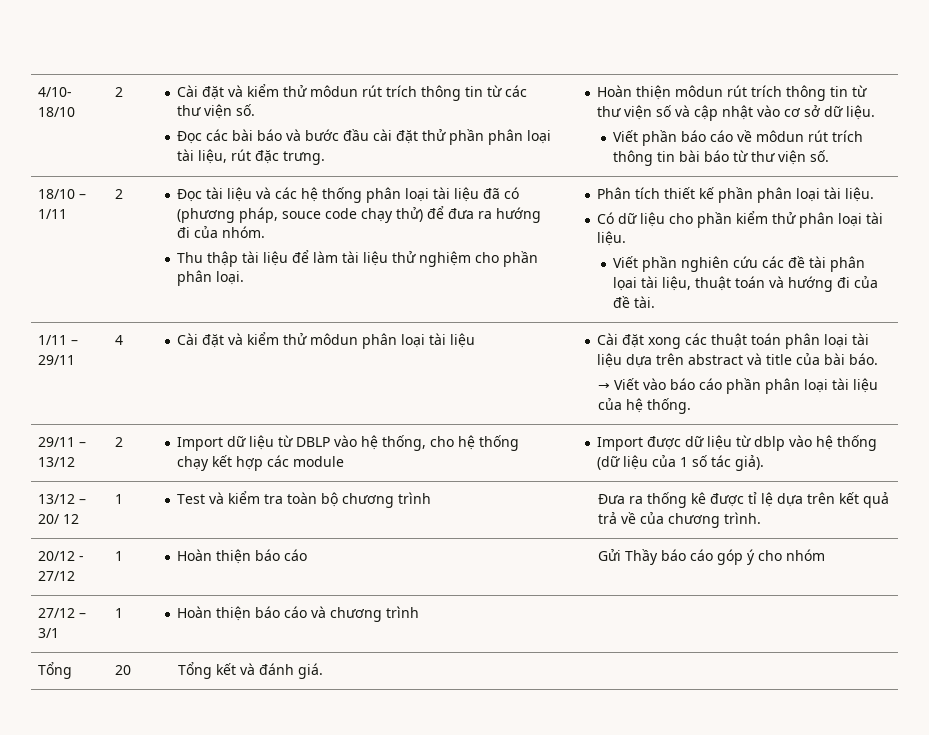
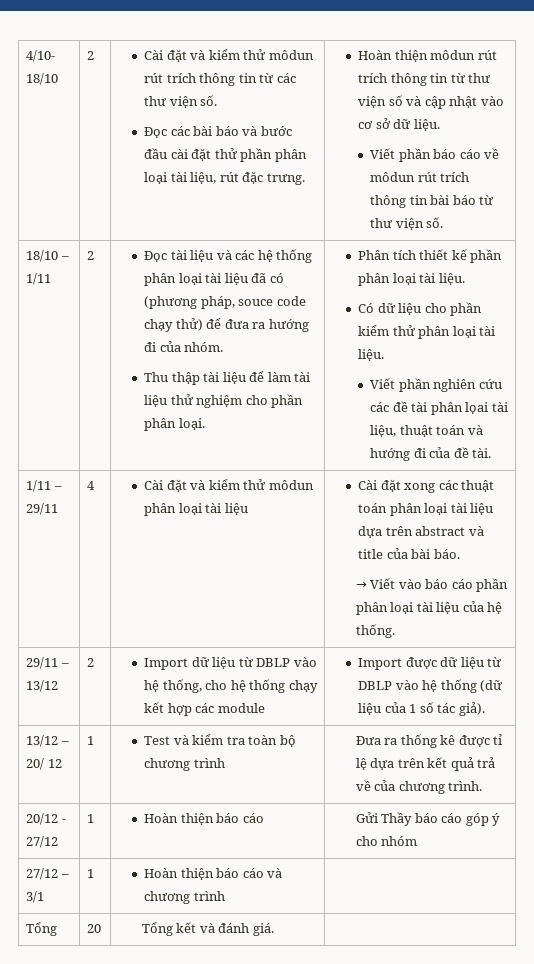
[754,436,786,451] dblp -> [358,681,393,690] DBLP

